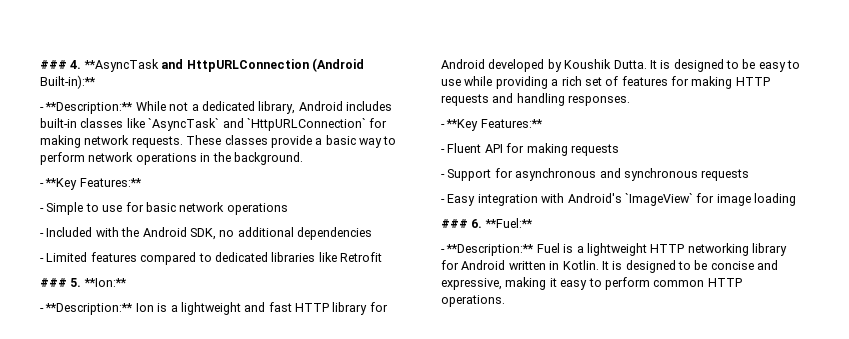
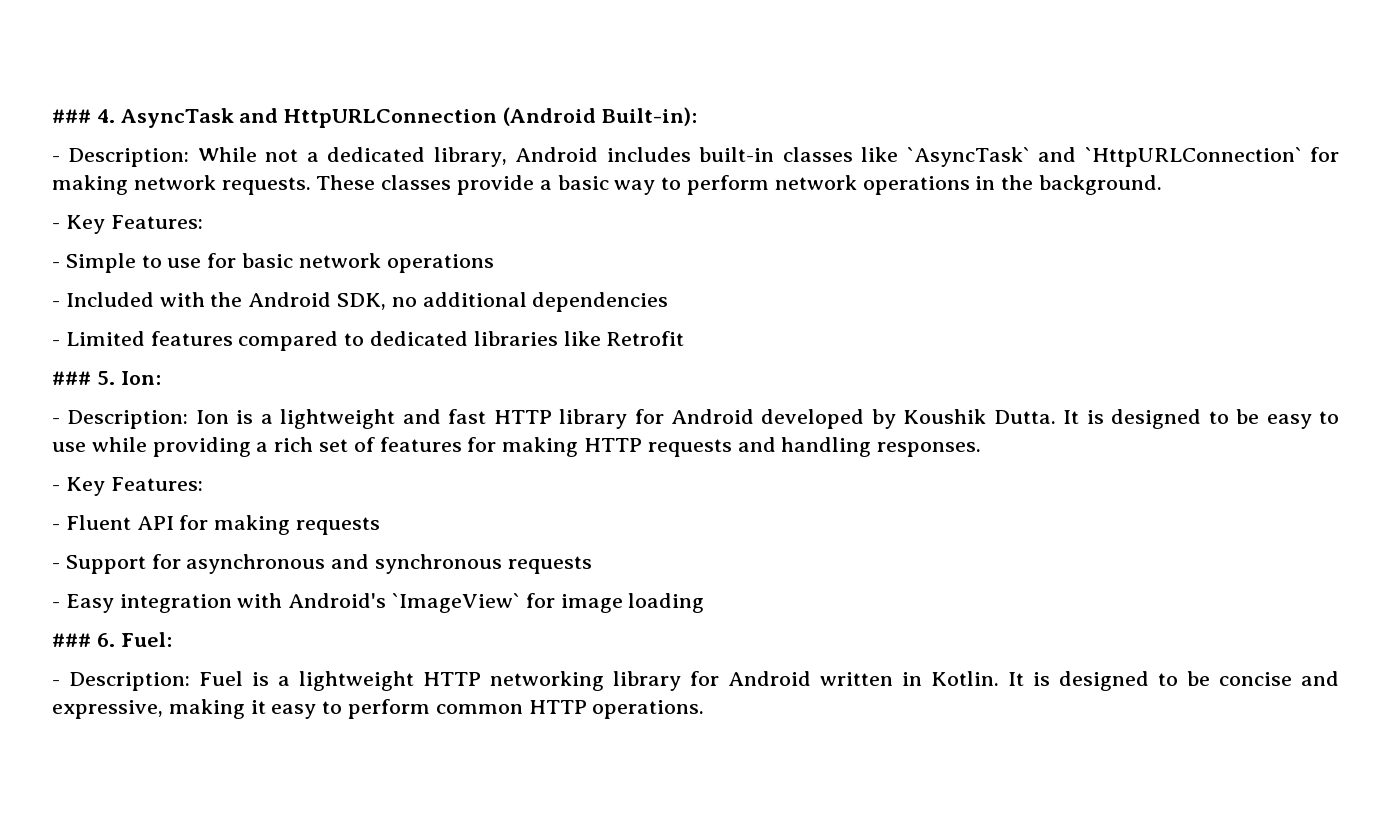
[83,59,159,72] **AsyncTask -> [120,108,234,128] AsyncTask
[40,75,96,89] [40,102,134,114] Built-in):** // - **Description:** -> [601,107,697,126] [52,148,190,167] Built-in): // - Description:
[45,178,142,190] **Key Features:** -> [65,215,203,234] Key Features:
[83,278,127,287] [40,303,134,315] **Ion:** // - **Description:** -> [120,371,161,385] [52,410,189,429] Ion: // - Description:
[446,119,543,131] **Key Features:** -> [65,477,203,496] Key Features:
[484,218,533,228] [441,244,535,256] **Fuel:** // - **Description:** -> [120,632,172,647] [52,672,190,691] Fuel: // - Description:

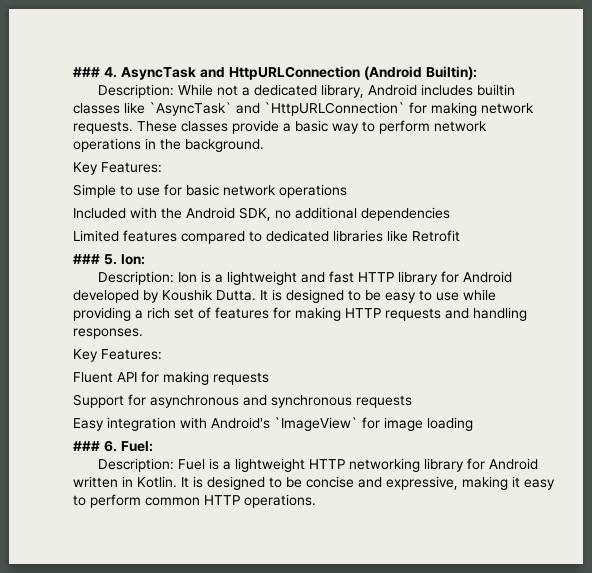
[601,107,697,126] [52,156,60,162] Built-in): // - -> [426,66,477,80] Builtin): //
[699,147,775,162] built-in -> [477,84,516,96] builtin
[52,215,203,234] [52,262,60,268] - Key Features: // - -> [73,162,162,175] Key Features: //
[52,301,60,307] - -> (347, 191) none
[52,340,60,346] - -> (450, 214) none
[52,418,60,424] - -> (145, 259) none
[52,477,203,496] [52,524,60,530] - Key Features: // - -> [73,349,162,362] Key Features: //
[52,563,60,569] - -> (269, 378) none
[52,602,60,608] - -> (412, 401) none
[52,680,60,686] - -> (153, 446) none

